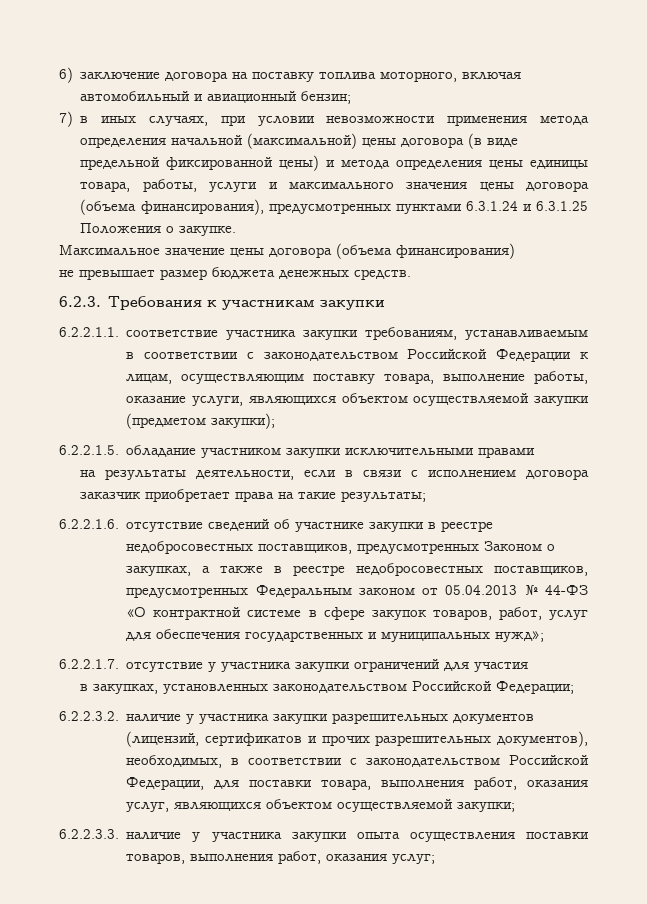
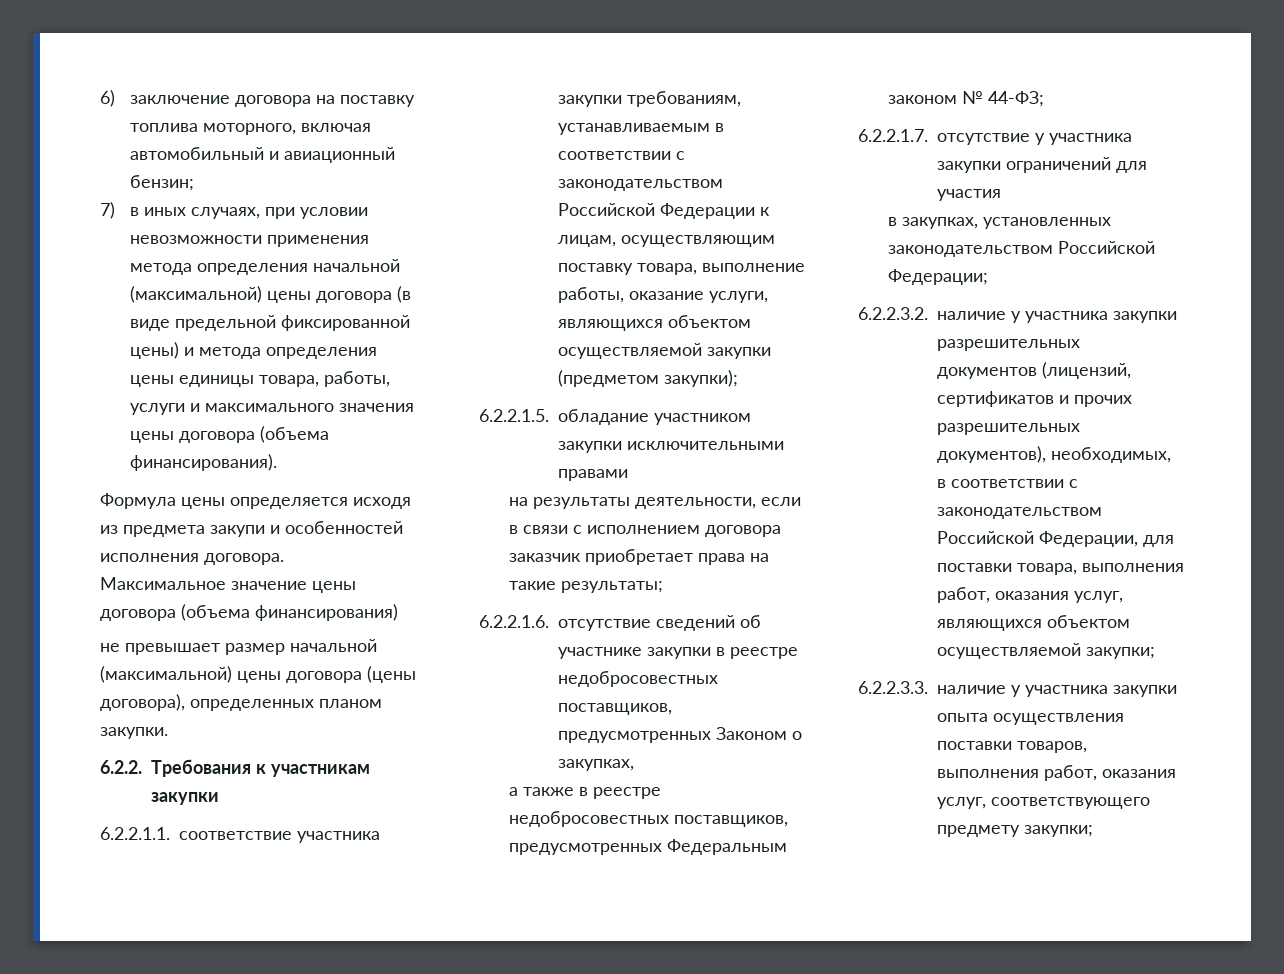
[140,199,588,215] [80,223,237,236] финансирования), предусмотренных пунктами 6.3.1.24 и 6.3.1.25 Положения о закупке. -> [130,454,278,471] [100,493,411,509] [100,521,403,537] [100,553,284,565] финансирования). // Формула цены определяется исходя из предмета закупи и особенностей исполнения договора.
[212,267,411,280] [59,296,101,307] бюджета денежных средств. // 6.2.3. -> [290,639,377,652] [100,666,416,683] [100,694,382,711] [100,727,168,739] [100,760,142,774] начальной (максимальной) цены договора (цены договора), определенных планом закупки. // 6.2.2.
(192, 571) none -> (634, 765) //
[422,585,588,595] [126,607,588,620] [126,629,545,642] от 05.04.2013 № 44-ФЗ «О контрактной системе в сфере закупок товаров, работ, услуг для обеспечения государственных и муниципальных нужд»; -> [962,91,1045,107] № 44-ФЗ;
[392,854,436,864] услуг; -> [937,797,1150,809] [937,825,1093,837] услуг, соответствующего предмету закупки;

